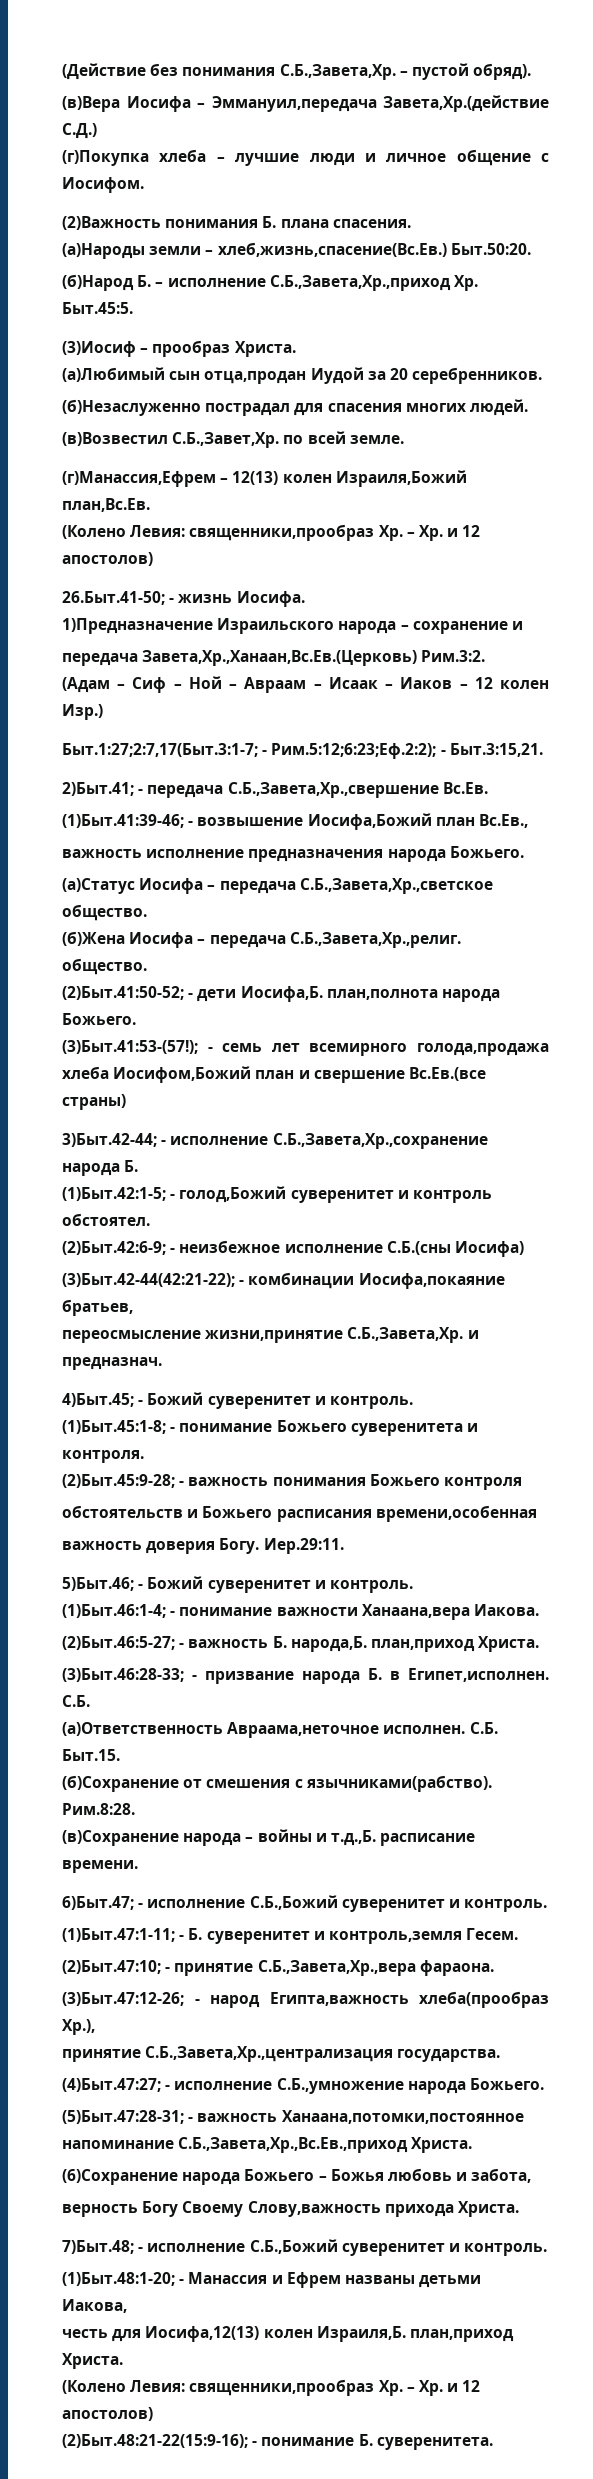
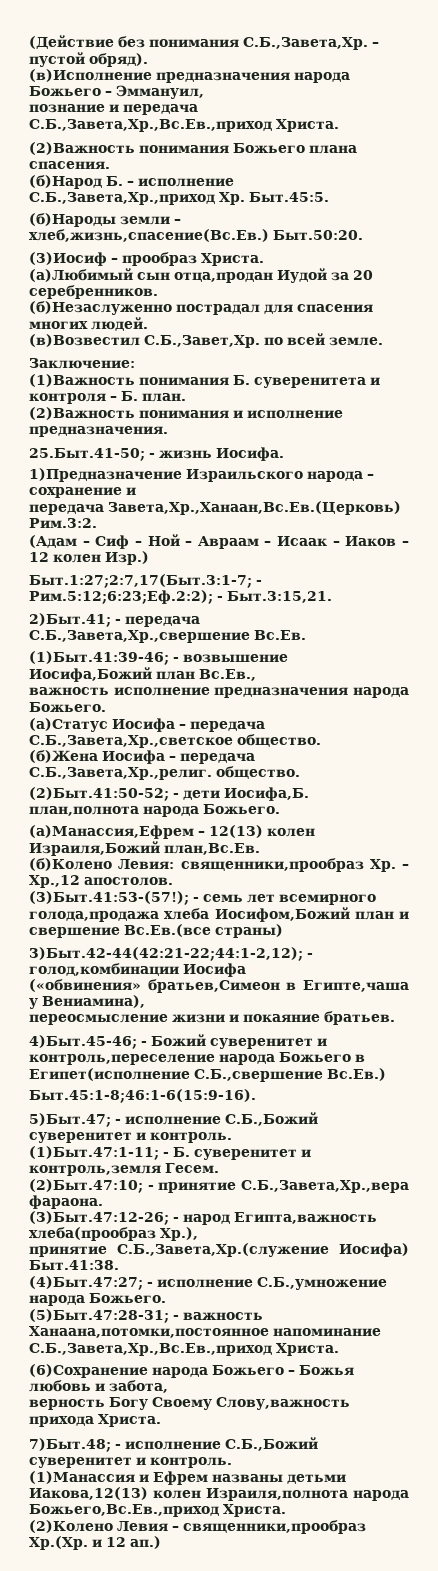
[62,95,549,112] [62,123,97,139] [62,149,549,166] [62,177,144,193] [62,216,277,230] (в)Вера Иосифа – Эммануил,передача Завета,Хр.(действие С.Д.) // (г)Покупка хлеба – лучшие люди и личное общение с Иосифом. // (2)Важность понимания Б. -> [29,69,350,83] [29,85,204,99] [29,104,198,115] [29,119,339,132] [29,142,305,155] (в)Исполнение предназначения народа Божьего – Эммануил, // познание и передача С.Б.,Завета,Хр.,Вс.Ев.,приход Христа. // (2)Важность понимания Божьего
[62,242,531,259] // (а)Народы земли – хлеб,жизнь,спасение(Вс.Ев.) Быт.50:20. -> (110, 165) none
(133, 308) none -> [29,213,181,227] [29,229,363,242] // (б)Народы земли – хлеб,жизнь,спасение(Вс.Ев.) Быт.50:20.
[62,470,467,487] [62,498,150,512] [62,524,481,541] [62,552,153,566] [62,591,165,605] (г)Манассия,Ефрем – 12(13) колен Израиля,Божий план,Вс.Ев. // (Колено Левия: священники,прообраз Хр. – Хр. и 12 апостолов) // 26.Быт.41-50; -> [29,358,135,369] [29,374,380,388] [29,391,186,404] [29,407,343,420] [29,426,168,437] [29,448,145,461] Заключение: // (1)Важность понимания Б. суверенитета и контроля – Б. план. // (2)Важность понимания и исполнение предназначения. // 25.Быт.41-50;
(136, 1019) none -> [29,825,315,839] [29,841,260,856] [29,858,409,872] [29,875,173,888] // (а)Манассия,Ефрем – 12(13) колен Израиля,Божий план,Вс.Ев. // (б)Колено Левия: священники,прообраз Хр. – Хр.,12 апостолов.
[62,1133,488,1149] [62,1160,139,1176] [62,1186,492,1203] [62,1213,150,1226] [62,1240,524,1257] [62,1272,505,1289] [62,1299,133,1316] [62,1327,479,1343] [62,1357,162,1370] [62,1392,413,1409] [62,1420,478,1436] [62,1450,144,1463] [62,1474,522,1490] [62,1505,537,1522] [62,1538,344,1554] [62,1576,413,1593] [62,1604,539,1620] [62,1636,540,1652] [62,1668,549,1684] [62,1695,90,1707] [62,1722,498,1738] [62,1749,120,1761] [62,1775,492,1792] [62,1803,135,1815] [62,1829,476,1846] [62,1860,138,1873] [62,1896,134,1910] 3)Быт.42-44; - исполнение С.Б.,Завета,Хр.,сохранение народа Б. // (1)Быт.42:1-5; - голод,Божий суверенитет и контроль обстоятел. // (2)Быт.42:6-9; - неизбежное исполнение С.Б.(сны Иосифа) // (3)Быт.42-44(42:21-22); - комбинации Иосифа,покаяние братьев, // переосмысление жизни,принятие С.Б.,Завета,Хр. и предназнач. // 4)Быт.45; - Божий суверенитет и контроль. // (1)Быт.45:1-8; - понимание Божьего суверенитета и контроля. // (2)Быт.45:9-28; - важность понимания Божьего контроля // обстоятельств и Божьего расписания времени,особенная // важность доверия Богу. Иер.29:11. // 5)Быт.46; - Божий суверенитет и контроль. // (1)Быт.46:1-4; - понимание важности Ханаана,вера Иакова. // (2)Быт.46:5-27; - важность Б. народа,Б. план,приход Христа. // (3)Быт.46:28-33; - призвание народа Б. в Египет,исполнен. С.Б. // (а)Ответственность Авраама,неточное исполнен. С.Б. Быт.15. // (б)Сохранение от смешения с язычниками(рабство). Рим.8:28. // (в)Сохранение народа – войны и т.д.,Б. расписание времени. // 6)Быт.47; -> [29,947,313,961] [29,963,246,977] [29,979,410,993] [29,995,145,1009] [29,1011,395,1025] [29,1034,327,1049] [29,1052,365,1065] [29,1068,386,1082] [29,1089,256,1103] [29,1113,111,1127] 3)Быт.42-44(42:21-22;44:1-2,12); - голод,комбинации Иосифа // («обвинения» братьев,Симеон в Египте,чаша у Вениамина), // переосмысление жизни и покаяние братьев. // 4)Быт.45-46; - Божий суверенитет и контроль,переселение народа Божьего в Египет(исполнение С.Б.,свершение Вс.Ев.) // Быт.45:1-8;46:1-6(15:9-16). // 5)Быт.47;
[145,2046,501,2062] С.Б.,Завета,Хр.,централизация государства. -> [117,1243,409,1257] [29,1260,119,1270] С.Б.,Завета,Хр.(служение Иосифа) Быт.41:38.
[62,2272,268,2286] (1)Быт.48:1-20; - Манассия -> [29,1471,135,1484] (1)Манассия
[62,2299,127,2313] [62,2326,514,2342] [62,2353,123,2369] [62,2379,481,2396] [62,2407,153,2421] [62,2434,493,2450] Иакова, // честь для Иосифа,12(13) колен Израиля,Б. план,приход Христа. // (Колено Левия: священники,прообраз Хр. – Хр. и 12 апостолов) // (2)Быт.48:21-22(15:9-16); - понимание Б. суверенитета. -> [29,1487,409,1501] [29,1504,286,1517] [29,1520,366,1534] [29,1536,161,1550] Иакова,12(13) колен Израиля,полнота народа Божьего,Вс.Ев.,приход Христа. // (2)Колено Левия – священники,прообраз Хр.(Хр. и 12 ап.)

